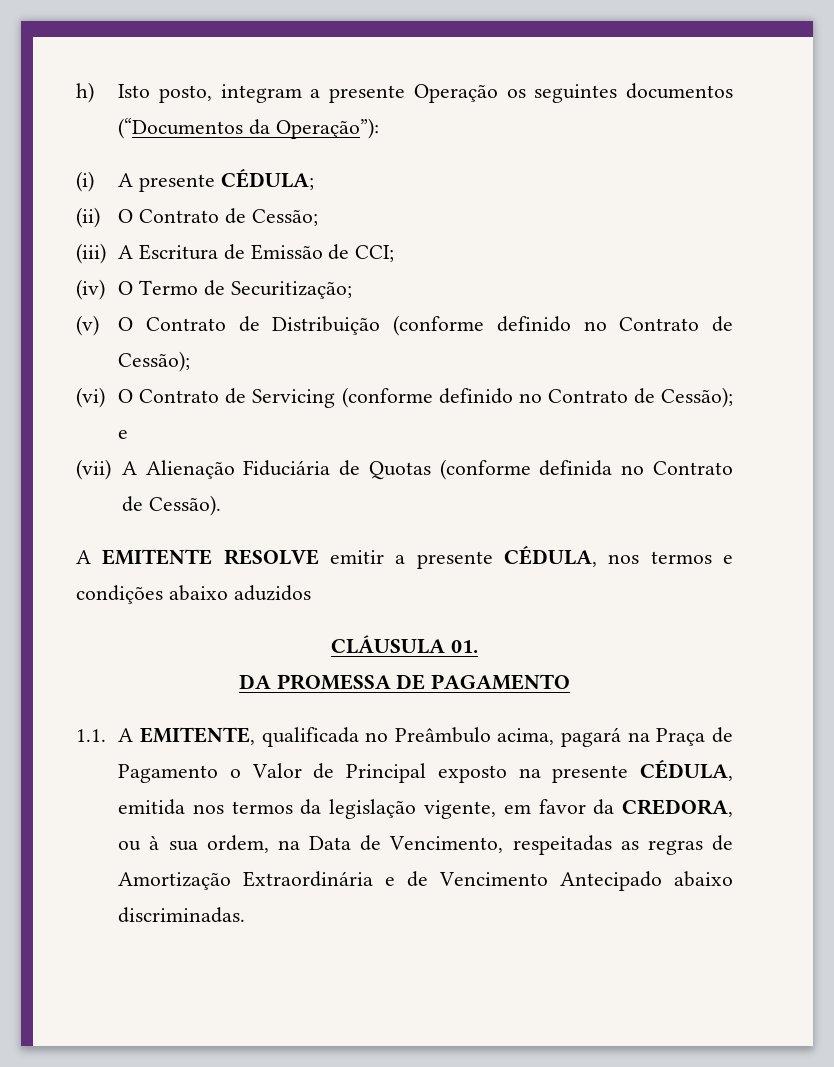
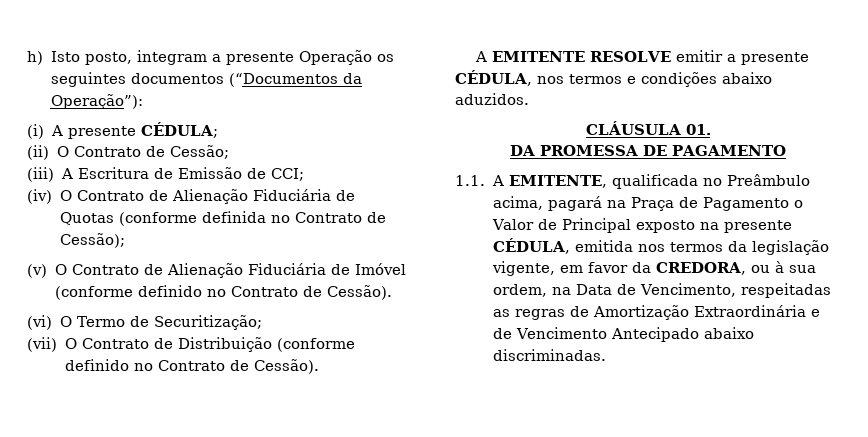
(134, 288) none -> [76,189,355,204] [59,211,386,226] [59,233,125,248] [27,263,406,278] [54,285,392,300] [27,315,72,330] Contrato de Alienação Fiduciária de Quotas (conforme definida no Contrato de Cessão); // (v) O Contrato de Alienação Fiduciária de Imóvel (conforme definido no Contrato de Cessão). // (vi) O
[76,315,99,336] (v) -> [27,337,57,352] (vii)
[118,351,191,372] [76,387,733,408] [118,430,129,439] [76,459,733,480] [121,496,143,512] Cessão); // (vi) O Contrato de Servicing (conforme definido no Contrato de Cessão); e // (vii) A Alienação Fiduciária de Quotas (conforme definida no Contrato de -> (249, 365) none
[233,585,311,601] aduzidos -> [455,93,529,105] aduzidos.

